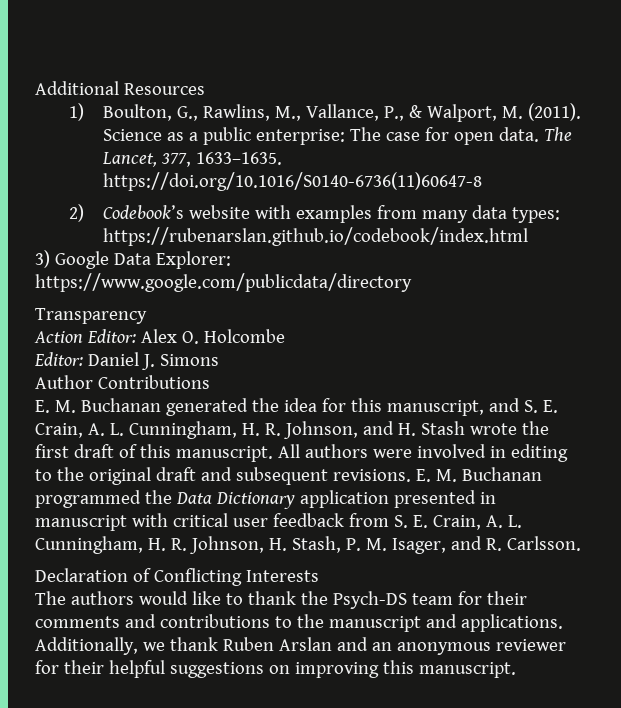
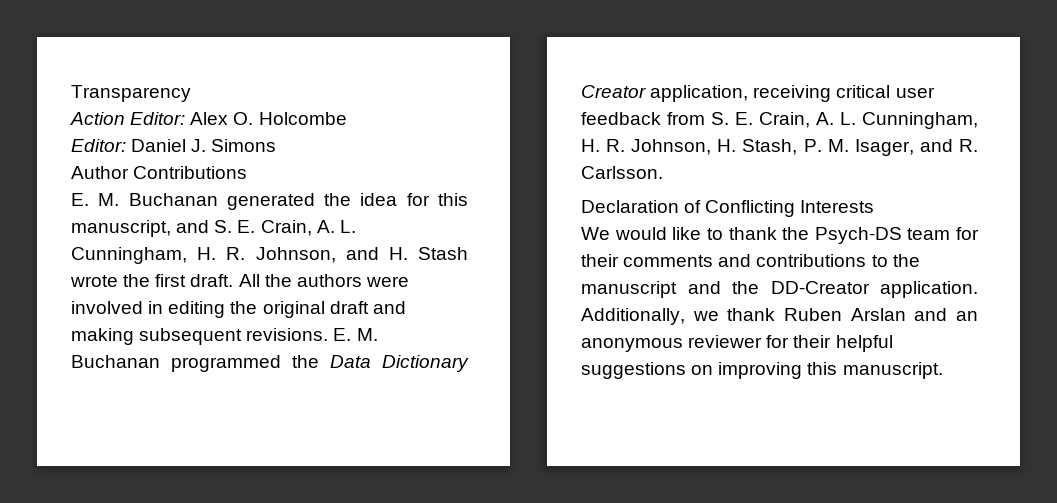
[35,81,205,95] [69,103,582,122] [103,127,573,145] [102,152,283,167] [103,172,483,191] [69,204,561,223] [103,227,529,246] [35,250,231,269] [35,273,412,292] Additional Resources // 1) Boulton, G., Rawlins, M., Vallance, P., & Walport, M. (2011). Science as a public enterprise: The case for open data. The Lancet, 377, 1633–1635. https://doi.org/10.1016/S0140-6736(11)60647-8 // 2) Codebook’s website with examples from many data types: https://rubenarslan.github.io/codebook/index.html // 3) Google Data Explorer: https://www.google.com/publicdata/directory // -> (71, 93) none
[73,444,300,462] draft of this manuscript. All -> [190,274,292,287] draft. All the
[35,469,52,481] to -> (226, 309) none
(232, 474) none -> [71,328,134,345] making
[299,490,496,508] [35,513,168,531] application presented in manuscript with -> [581,85,832,102] Creator application, receiving
[35,591,134,605] The authors -> [581,227,610,240] We
[460,614,563,632] applications. -> [732,281,978,298] the DD-Creator application.

